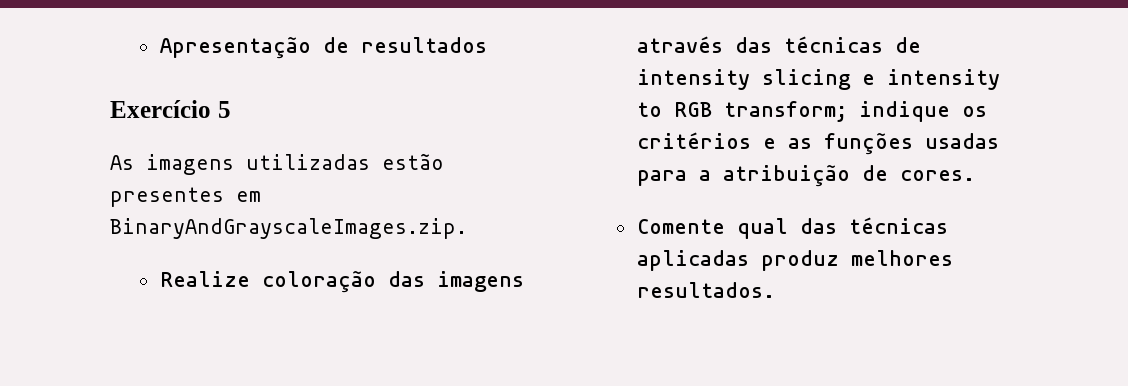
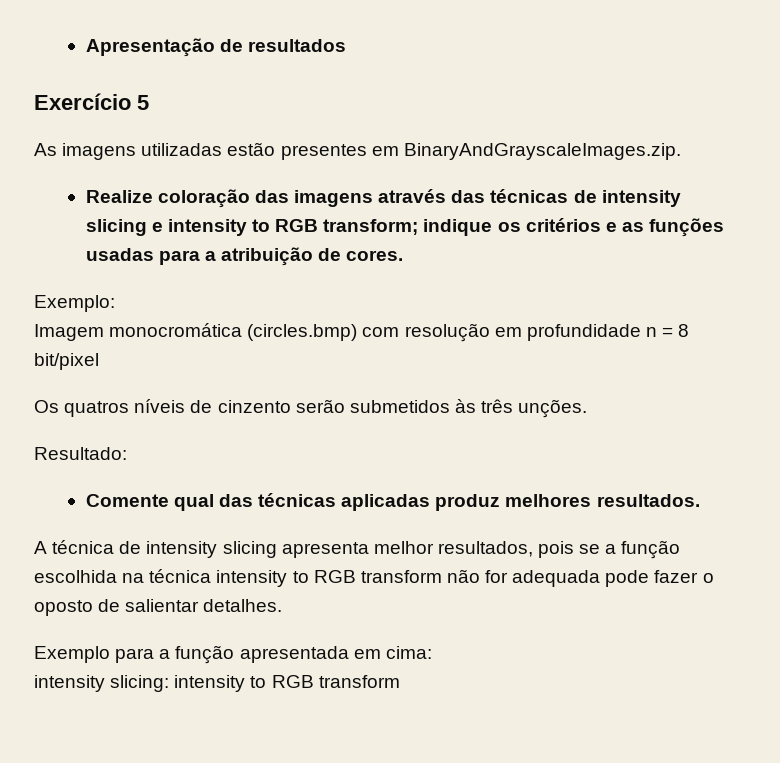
(975, 175) none -> [34,295,115,312] [34,323,690,342] [34,353,99,370] [34,399,588,418] [34,447,127,460] // Exemplo: // Imagem monocromática (circles.bmp) com resolução em profundidade n = 8 bit/pixel // Os quatros níveis de cinzento serão submetidos às três unções. // Resultado:
(775, 290) none -> [34,540,681,559] [34,569,714,587] [34,599,283,616] [34,645,432,664] [34,675,400,692] // A técnica de intensity slicing apresenta melhor resultados, pois se a função escolhida na técnica intensity to RGB transform não for adequada pode fazer o oposto de salientar detalhes. // Exemplo para a função apresentada em cima: // intensity slicing: intensity to RGB transform

